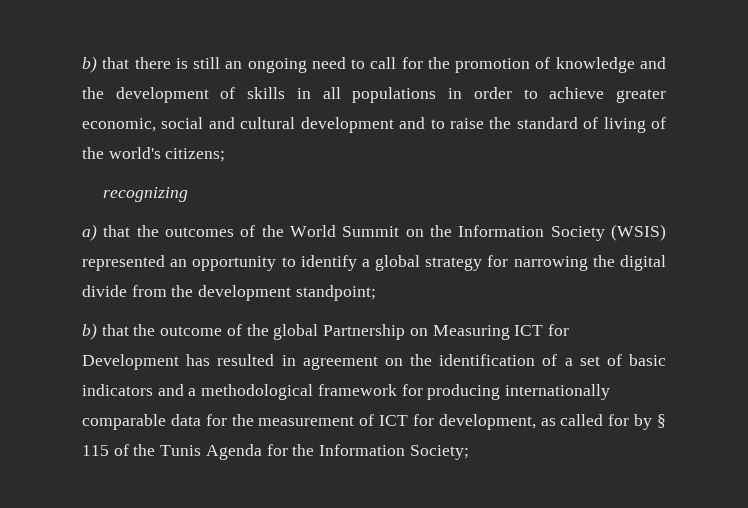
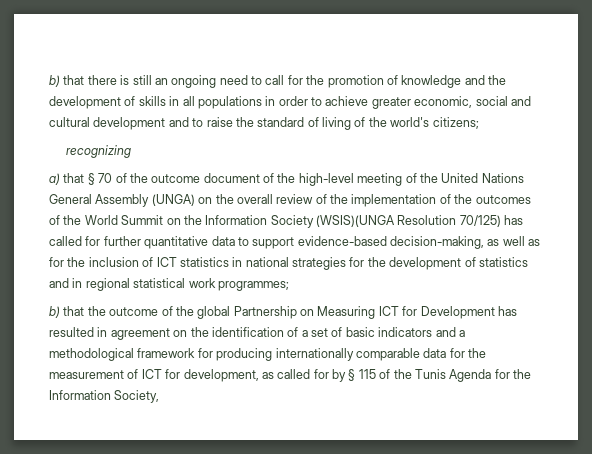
(131, 231) none -> [87,173,524,186] [49,194,451,207] § 70 of the outcome document of the high-level meeting of the United Nations General Assembly (UNGA) on the overall review of the implementation of
[611,224,666,241] [82,255,666,271] [82,285,376,301] (WSIS) represented an opportunity to identify a global strategy for narrowing the digital divide from the development standpoint; -> [316,215,524,227] [49,236,541,249] [49,257,528,270] [49,278,289,291] (WSIS)(UNGA Resolution 70/125) has called for further quantitative data to support evidence-based decision-making, as well as for the inclusion of ICT statistics in national strategies for the development of statistics and in regional statistical work programmes;
[409,445,469,460] Society; -> [114,390,160,403] Society,

